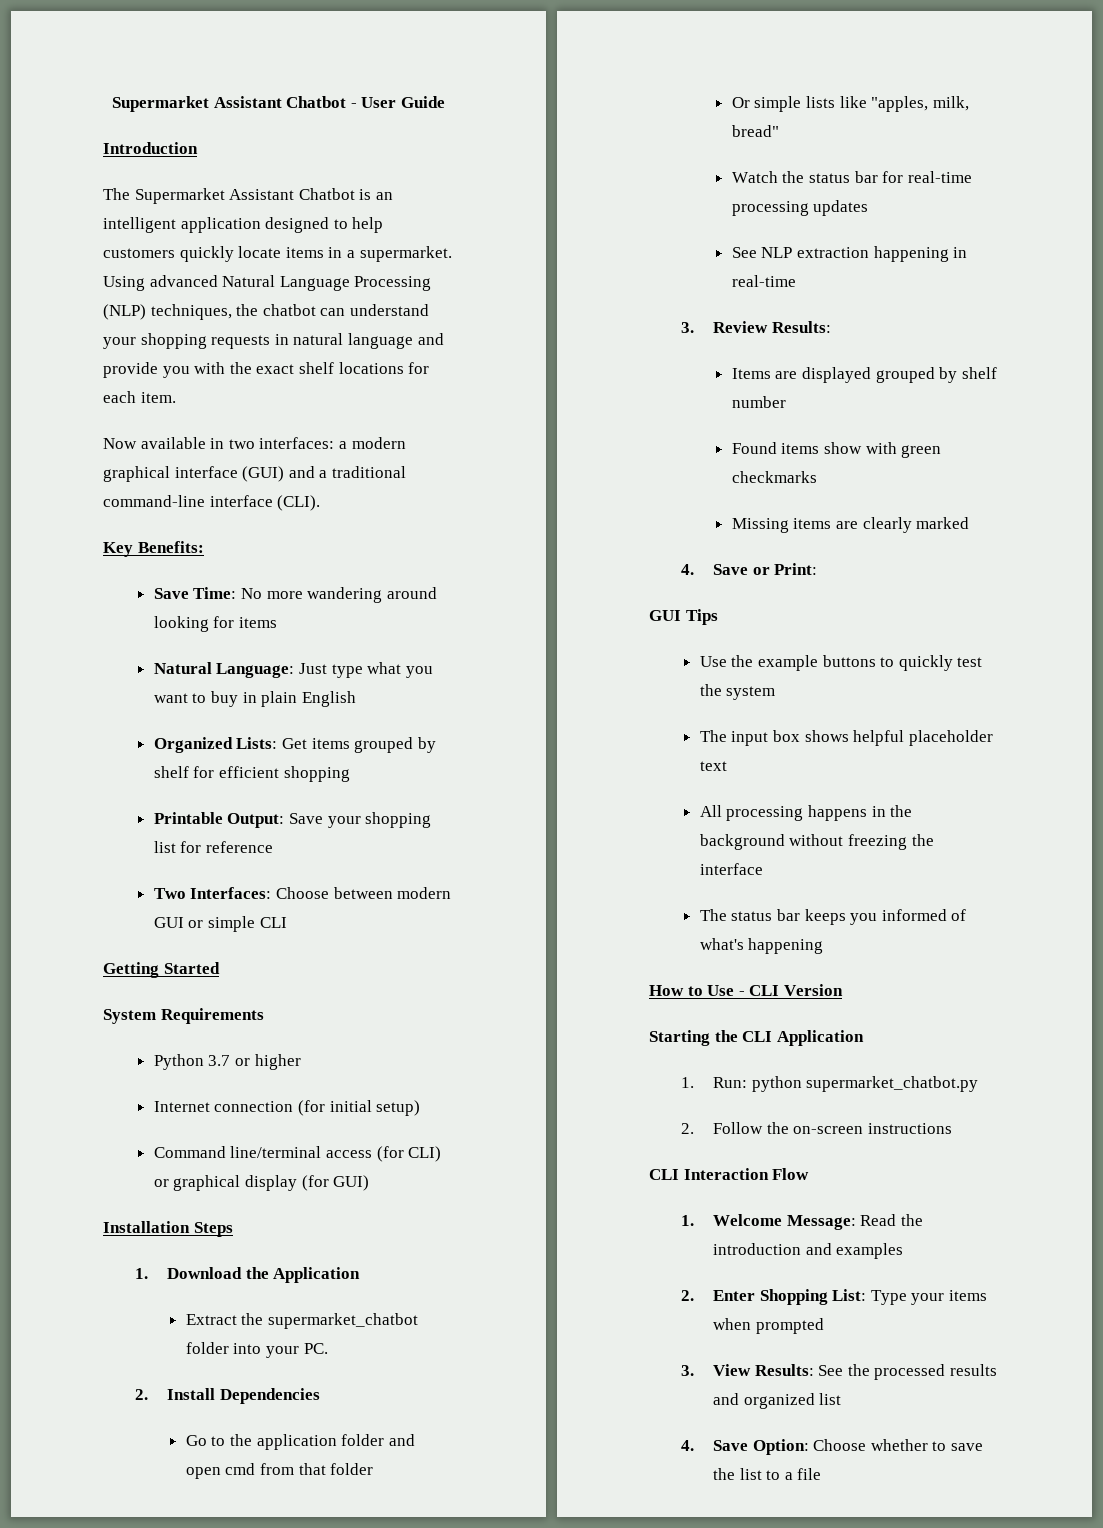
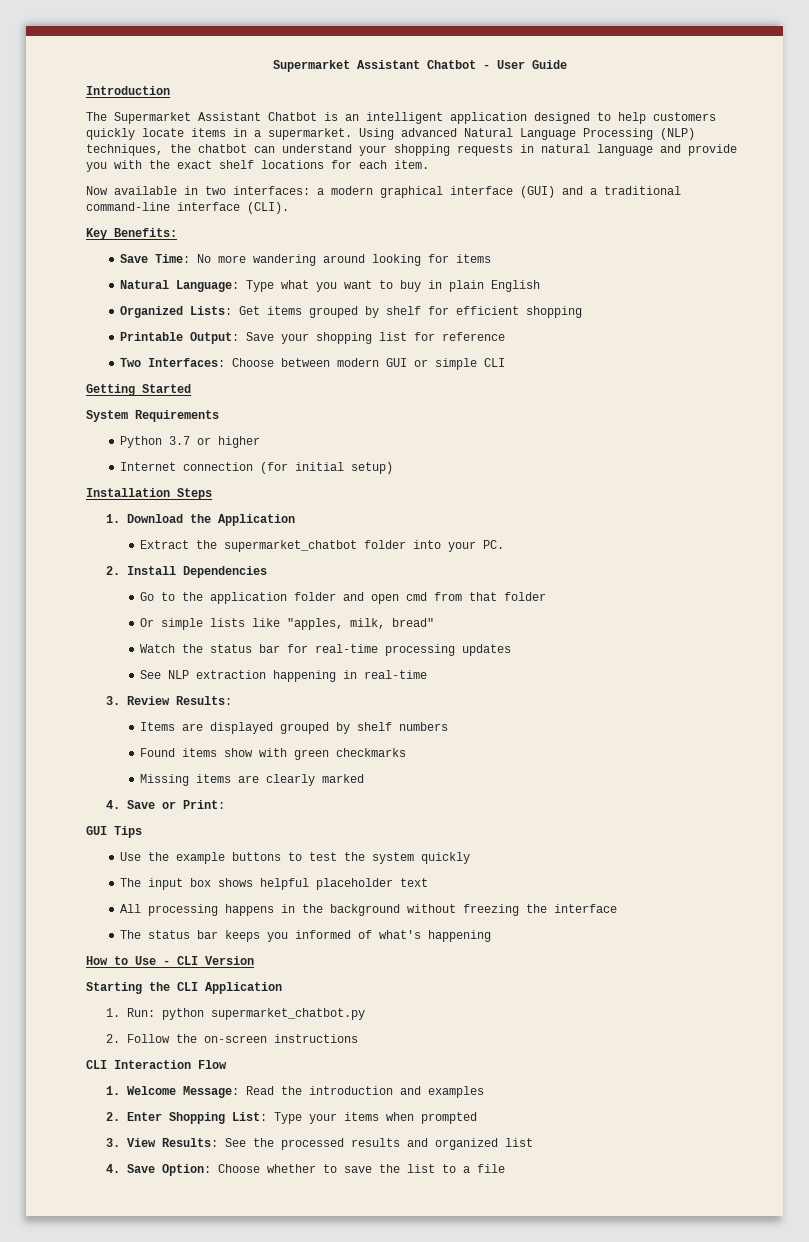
[298,663,363,678] Just type -> [245,280,274,292] Type
[153,1146,442,1162] [153,1175,370,1191] // Command line/terminal access (for CLI) or graphical display (for GUI) -> (393, 468) none
[731,396,786,408] number -> [398,722,448,731] numbers
[898,655,953,671] quickly -> (302, 856) none
(776, 693) none -> [420,852,470,864] quickly

